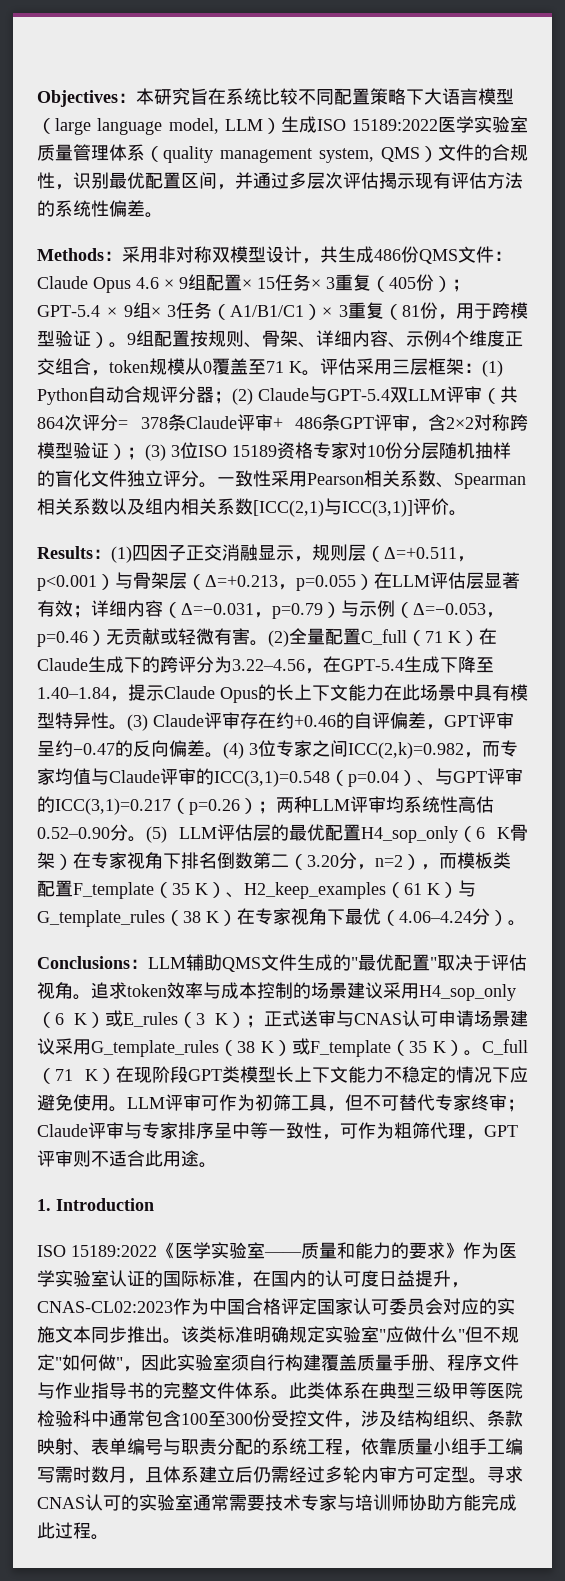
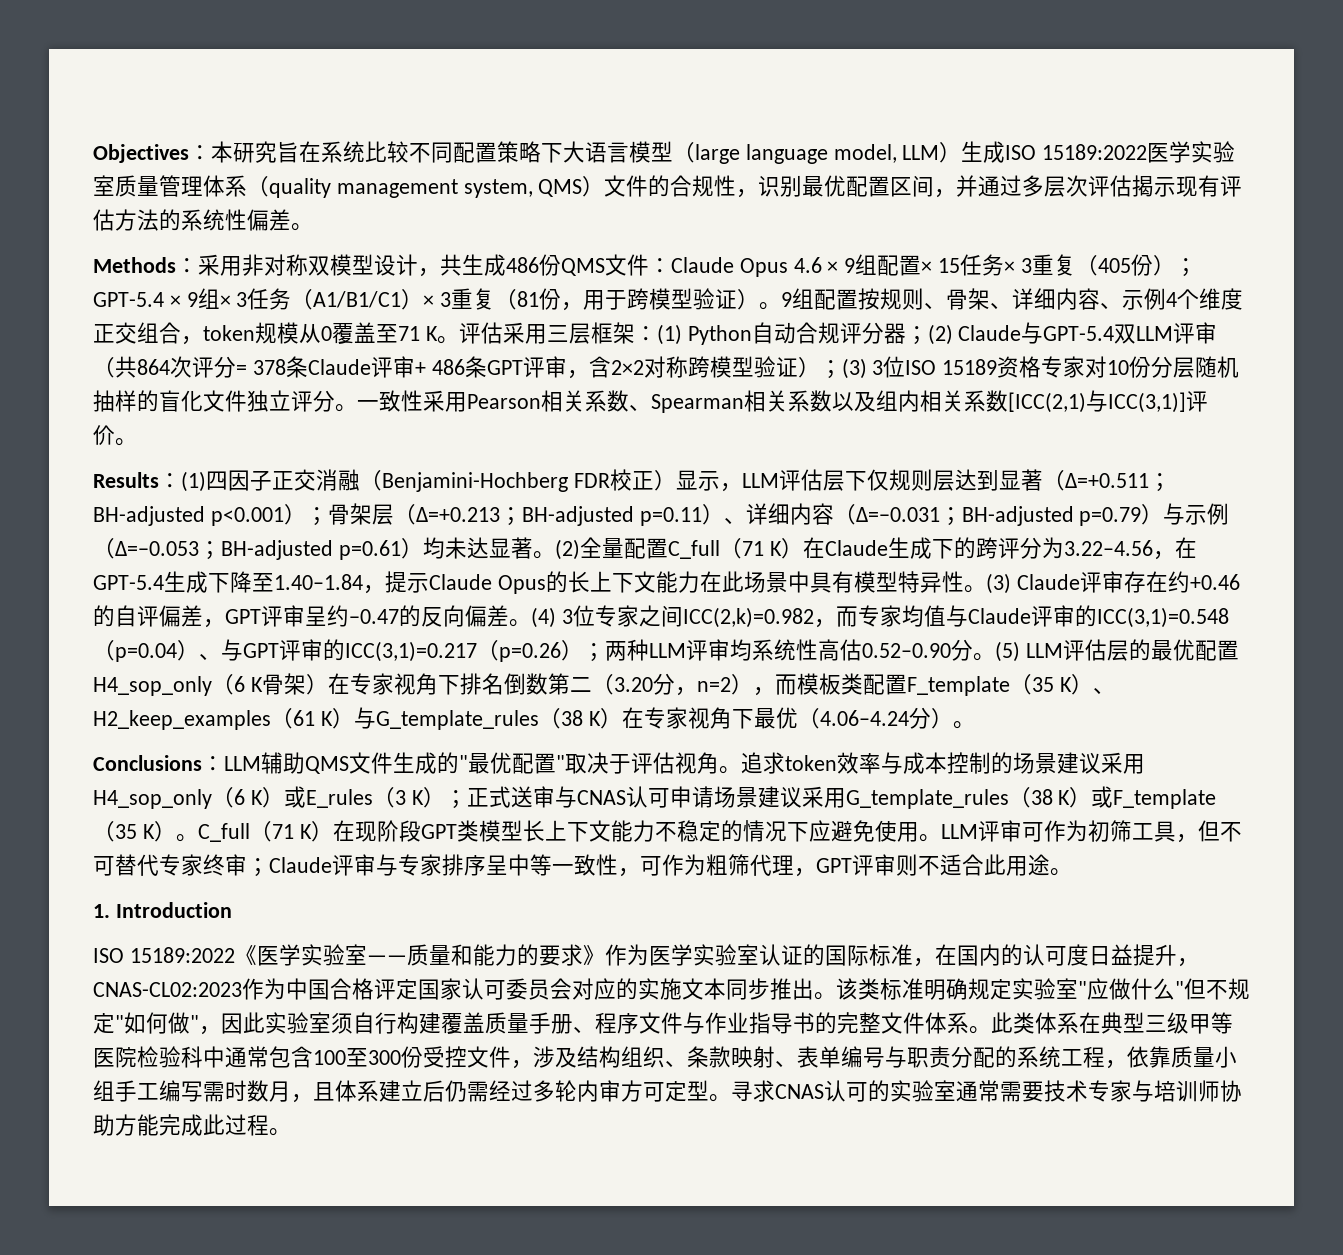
[258,544,475,562] [37,572,520,591] [37,600,91,618] 显示，规则层（Δ=+0.511，p<0.001）与骨架层（Δ=+0.213，p=0.055）在LLM评估层显著有效； -> [360,469,1171,492] [93,503,746,526] （Benjamini-Hochberg FDR校正）显示，LLM评估层下仅规则层达到显著（Δ=+0.511；BH-adjusted p<0.001）；骨架层（Δ=+0.213；BH-adjusted p=0.11）、
[254,612,272,618] ， -> [939,506,1074,526] ；BH-adjusted
[486,612,504,618] [37,628,250,647] ，p=0.46）无贡献或轻微有害 -> [199,537,533,560] ；BH-adjusted p=0.61）均未达显著

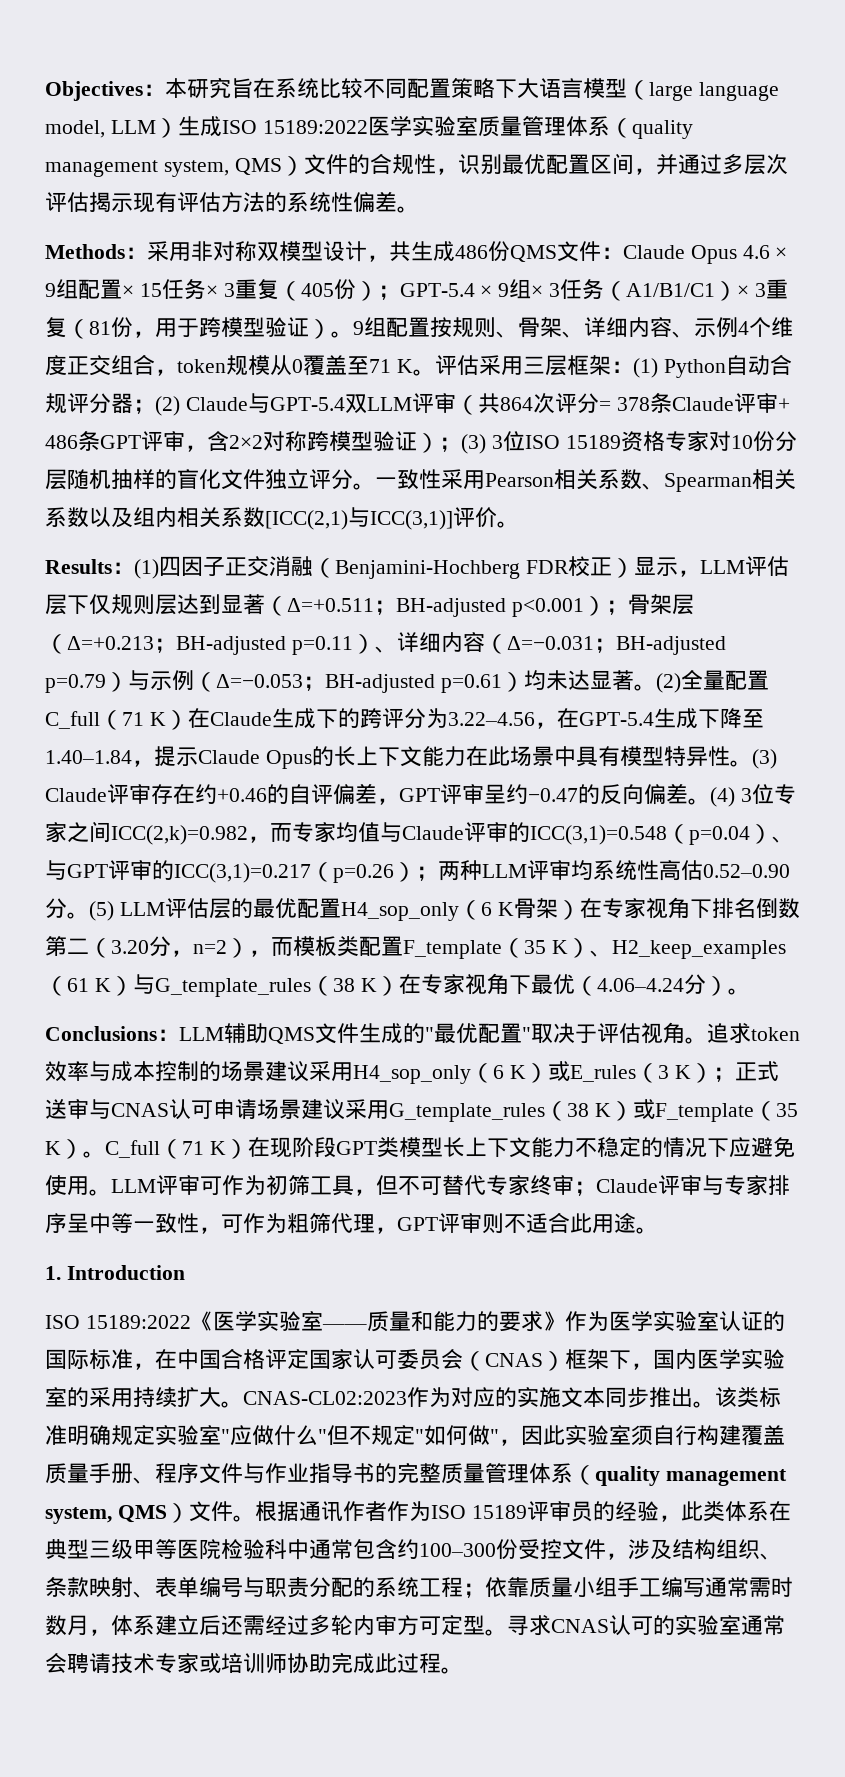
[956,944,1199,967] [93,978,286,1000] 国内的认可度日益提升，CNAS-CL02:2023作为 -> (177, 1359) none
(572, 989) none -> [463,1349,785,1371] [45,1387,451,1408] （CNAS）框架下，国内医学实验室的采用持续扩大。CNAS-CL02:2023作为
[881,1012,991,1034] 文件体系。 -> [441,1463,787,1486] [45,1501,681,1524] 质量管理体系（quality management system, QMS）文件。根据通讯作者作为ISO 15189评审员的经验，
[313,1048,401,1067] 100至300 -> [397,1539,496,1559] 约100–300
[1105,1060,1127,1069] ， -> [463,1583,485,1598] ；
(203, 1091) none -> [705,1577,749,1598] 通常
[313,1082,335,1101] 且 -> (111, 1632) none
[445,1080,467,1102] 仍 -> [221,1615,243,1635] 还
[1000,1081,1044,1102] 需要 -> [45,1653,111,1673] 会聘请
[1132,1080,1154,1102] 与 -> [199,1653,221,1673] 或
[115,1114,159,1136] 方能 -> (331, 1663) none

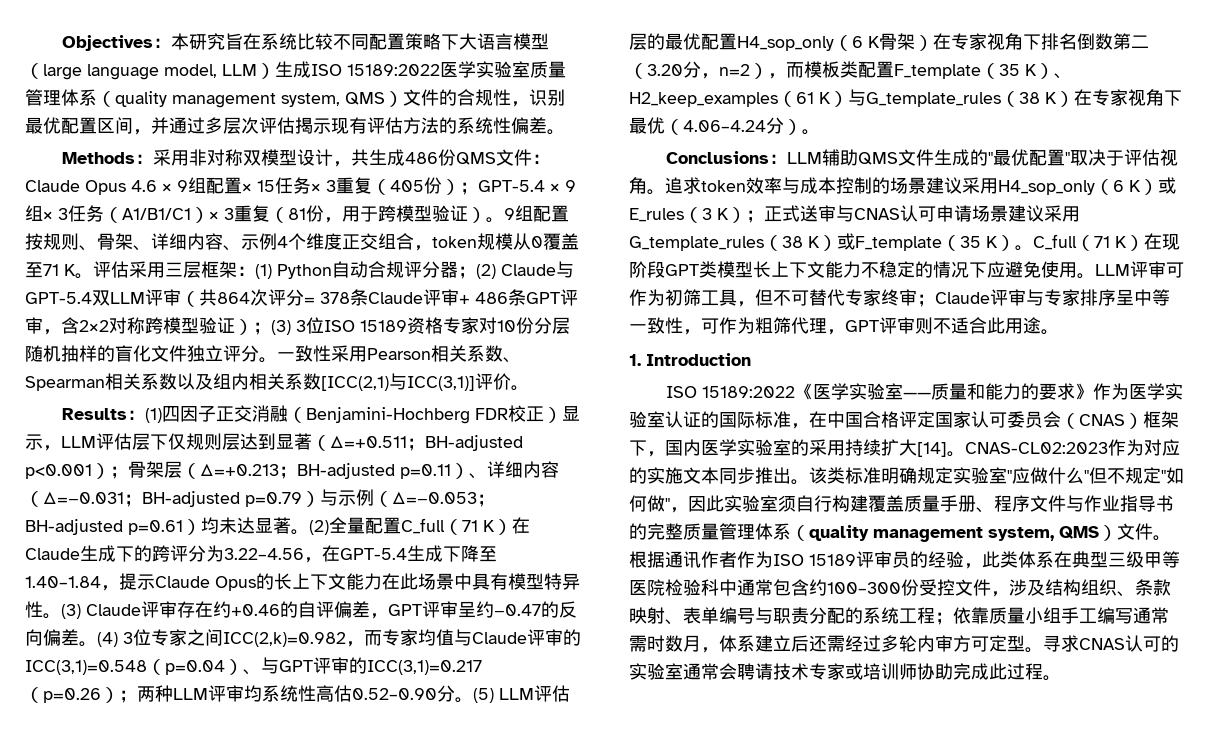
(221, 1397) none -> [917,442,947,457] [14]

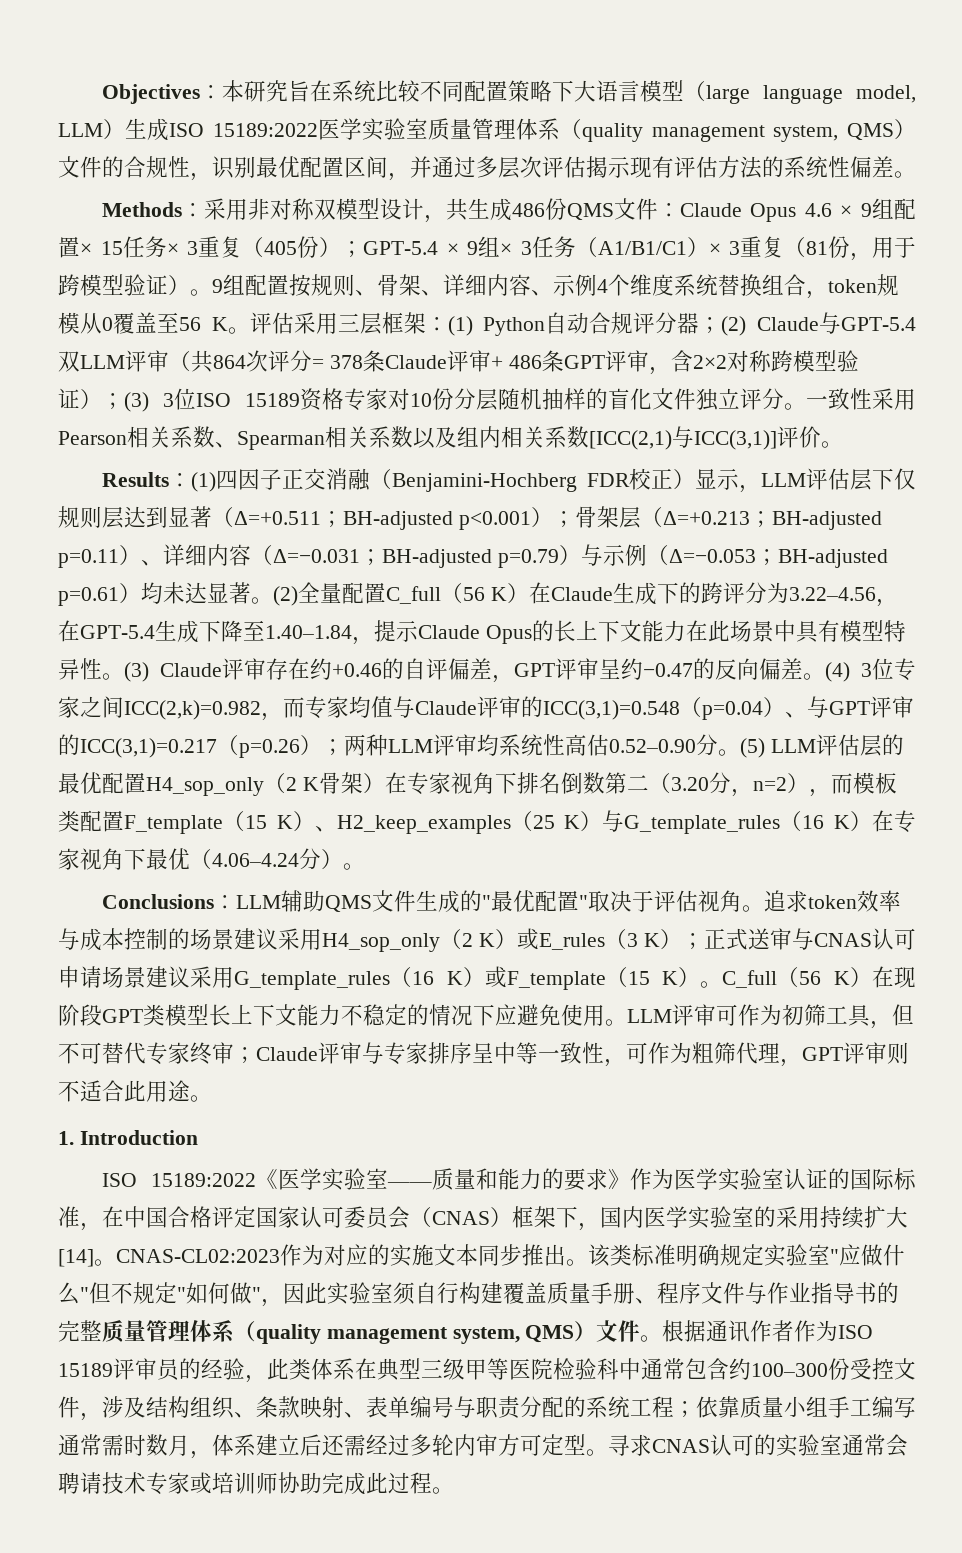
[342,233,378,250] 正交 -> [674,274,762,296] 系统替换
[43,264,59,276] 71 -> [179,317,201,331] 56
[462,520,478,532] 71 -> [463,587,485,601] 56
[852,36,863,48] 6 -> [286,777,297,791] 2
[999,64,1020,76] 35 -> [245,815,267,829] 15
[796,92,814,104] 61 -> [532,815,555,829] 25
[1019,92,1040,104] 38 -> [802,815,825,829] 16
[1113,180,1124,192] 6 -> [462,933,473,947] 2
[782,236,803,248] 38 -> [412,971,434,985] 16
[960,236,981,248] 35 -> [627,971,650,985] 15
[1094,236,1110,248] 71 -> [799,971,822,985] 56

